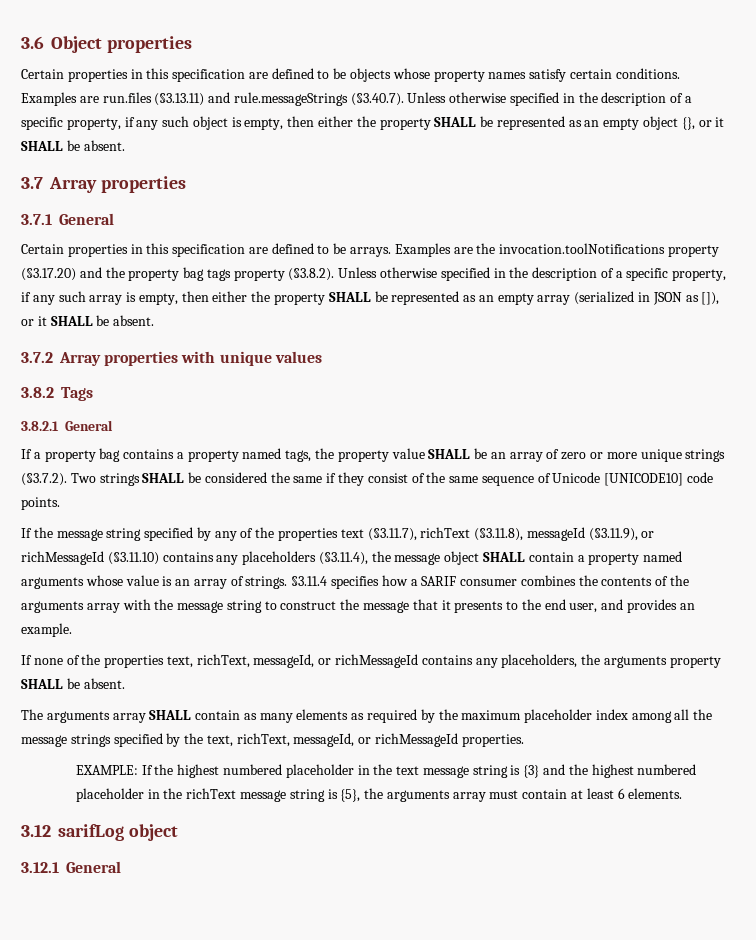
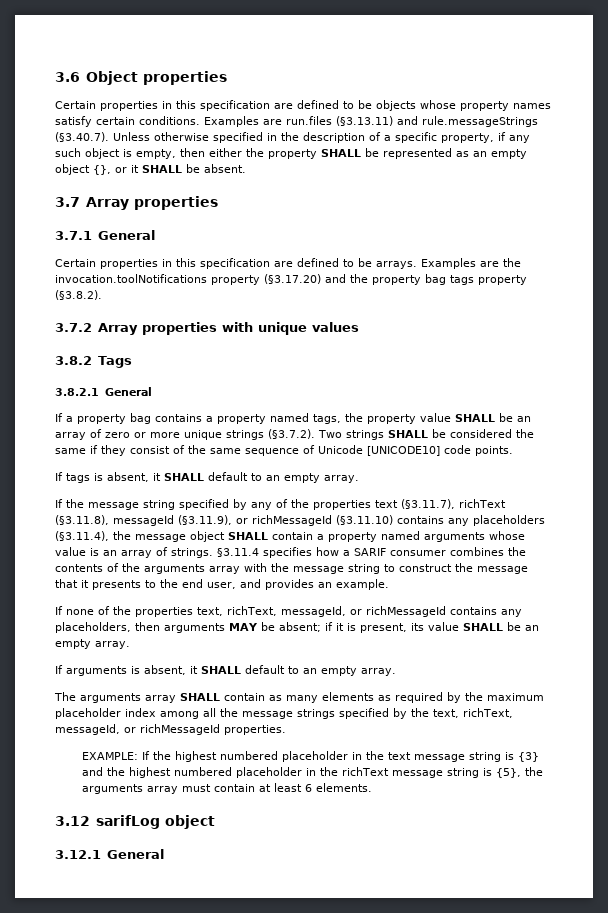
[338,267,727,281] [21,291,720,305] [21,315,155,326] Unless otherwise specified in the description of a specific property, if any such array is empty, then either the property SHALL be represented as an empty array (serialized in JSON as []), or it SHALL be absent. -> (102, 295) none
(60, 503) none -> [55,472,359,483] // If tags is absent, it SHALL default to an empty array.
[581,654,721,668] [21,678,125,689] the arguments property SHALL be absent. -> [135,622,539,633] [55,639,130,649] [55,665,396,676] then arguments MAY be absent; if it is present, its value SHALL be an empty array. // If arguments is absent, it SHALL default to an empty array.

